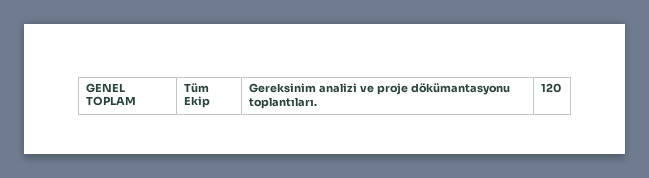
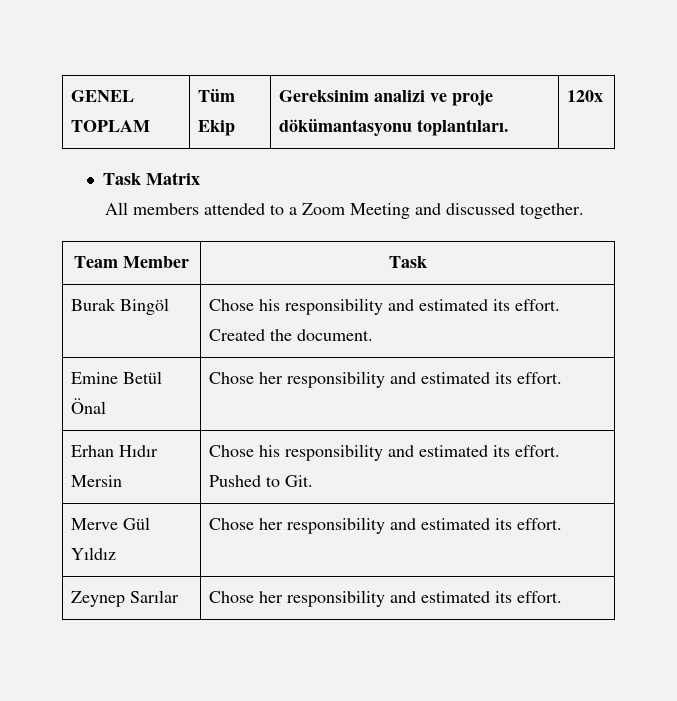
[540,83,561,93] 120 -> [567,90,604,102] [103,172,201,185] [105,202,585,219] [74,256,189,268] [388,256,427,268] [71,298,170,315] [209,298,561,315] [209,329,374,341] [71,371,163,384] [71,398,107,414] [209,371,563,388] [71,445,159,457] [71,475,123,487] [209,444,561,461] [209,475,314,487] [71,517,151,530] [71,547,117,560] [209,517,563,534] [71,590,180,607] [209,590,563,607] 120x // Task Matrix // All members attended to a Zoom Meeting and discussed together. // Team Member | Task // Burak Bingöl | Chose his responsibility and estimated its effort. Created the document. // Emine Betül Önal | Chose her responsibility and estimated its effort. // Erhan Hıdır Mersin | Chose his responsibility and estimated its effort. Pushed to Git. // Merve Gül Yıldız | Chose her responsibility and estimated its effort. // Zeynep Sarılar | Chose her responsibility and estimated its effort.

